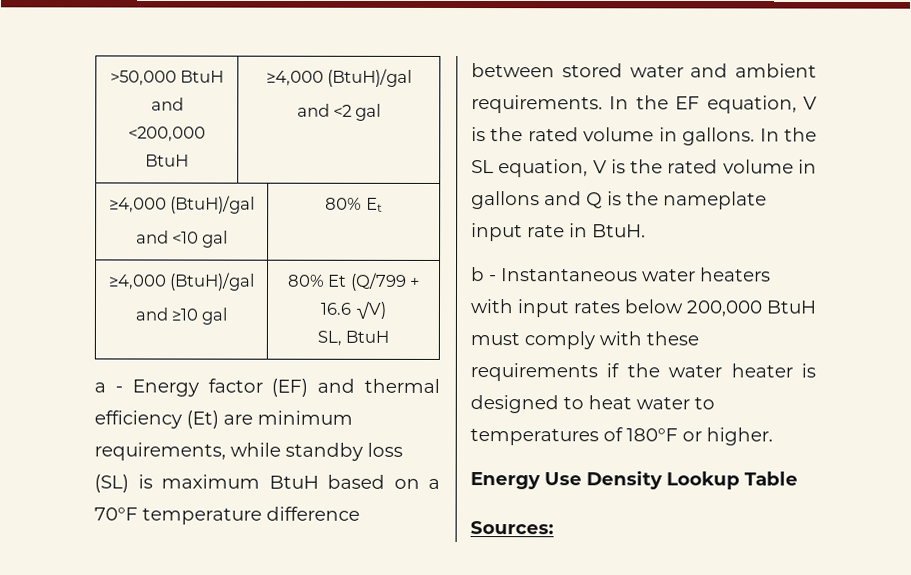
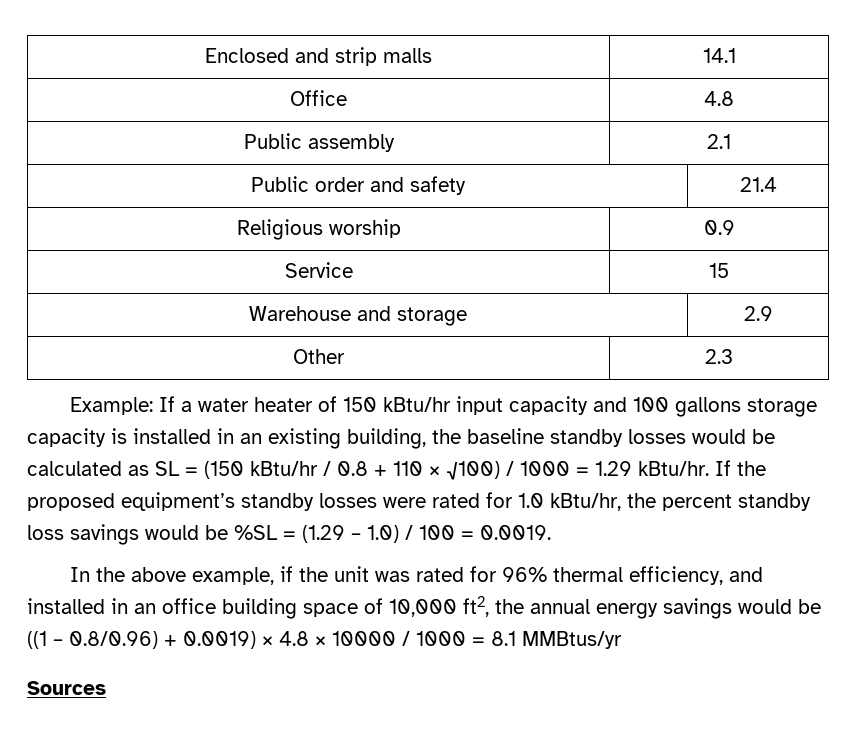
[109,70,225,86] [150,97,184,111] [128,126,206,142] [145,154,189,167] [265,68,413,87] [296,103,382,121] [108,195,256,214] [135,230,229,248] [325,197,383,212] [107,272,256,291] [134,307,228,325] [287,272,421,291] [320,301,386,319] [316,330,390,346] [94,378,440,397] [94,410,353,429] [94,442,403,461] [94,474,440,493] [94,506,360,525] [471,63,817,78] [471,95,817,114] [471,127,817,146] [471,159,817,178] [471,191,767,210] [471,223,646,242] [471,267,771,282] [470,299,816,318] [470,331,699,350] [470,363,816,382] [470,395,715,414] [470,427,773,446] [470,470,798,490] [470,521,554,535] >50,000 BtuH and // <200,000 BtuH | ≥4,000 (BtuH)/gal // and <2 gal // ≥4,000 (BtuH)/gal // and <10 gal | 80% Et // ≥4,000 (BtuH)/gal // and ≥10 gal | 80% Et (Q/799 + 16.6 √V) // SL, BtuH // a - Energy factor (EF) and thermal efficiency (Et) are minimum requirements, while standby loss (SL) is maximum BtuH based on a 70°F temperature difference between stored water and ambient requirements. In the EF equation, V is the rated volume in gallons. In the SL equation, V is the rated volume in gallons and Q is the nameplate input rate in BtuH. // b - Instantaneous water heaters with input rates below 200,000 BtuH must comply with these requirements if the water heater is designed to heat water to temperatures of 180°F or higher. // Energy Use Density Lookup Table // Sources: -> [205,47,432,66] [702,48,736,63] [290,90,347,106] [704,91,734,106] [243,133,395,152] [707,134,731,149] [250,176,466,195] [739,177,777,192] [236,219,401,240] [703,220,735,235] [284,262,353,278] [709,263,729,278] [248,306,467,326] [743,306,773,321] [293,349,345,364] [705,349,733,364] [69,396,817,417] [27,428,775,449] [27,460,766,480] [27,492,811,511] [27,524,551,545] [69,566,763,585] [27,596,821,619] [27,631,622,649] [27,681,106,695] Enclosed and strip malls | 14.1 // Office | 4.8 // Public assembly | 2.1 // Public order and safety | 21.4 // Religious worship | 0.9 // Service | 15 // Warehouse and storage | 2.9 // Other | 2.3 // Example: If a water heater of 150 kBtu/hr input capacity and 100 gallons storage capacity is installed in an existing building, the baseline standby losses would be calculated as SL = (150 kBtu/hr / 0.8 + 110 × √100) / 1000 = 1.29 kBtu/hr. If the proposed equipment’s standby losses were rated for 1.0 kBtu/hr, the percent standby loss savings would be %SL = (1.29 – 1.0) / 100 = 0.0019. // In the above example, if the unit was rated for 96% thermal efficiency, and installed in an office building space of 10,000 ft2, the annual energy savings would be ((1 – 0.8/0.96) + 0.0019) × 4.8 × 10000 / 1000 = 8.1 MMBtus/yr // Sources

